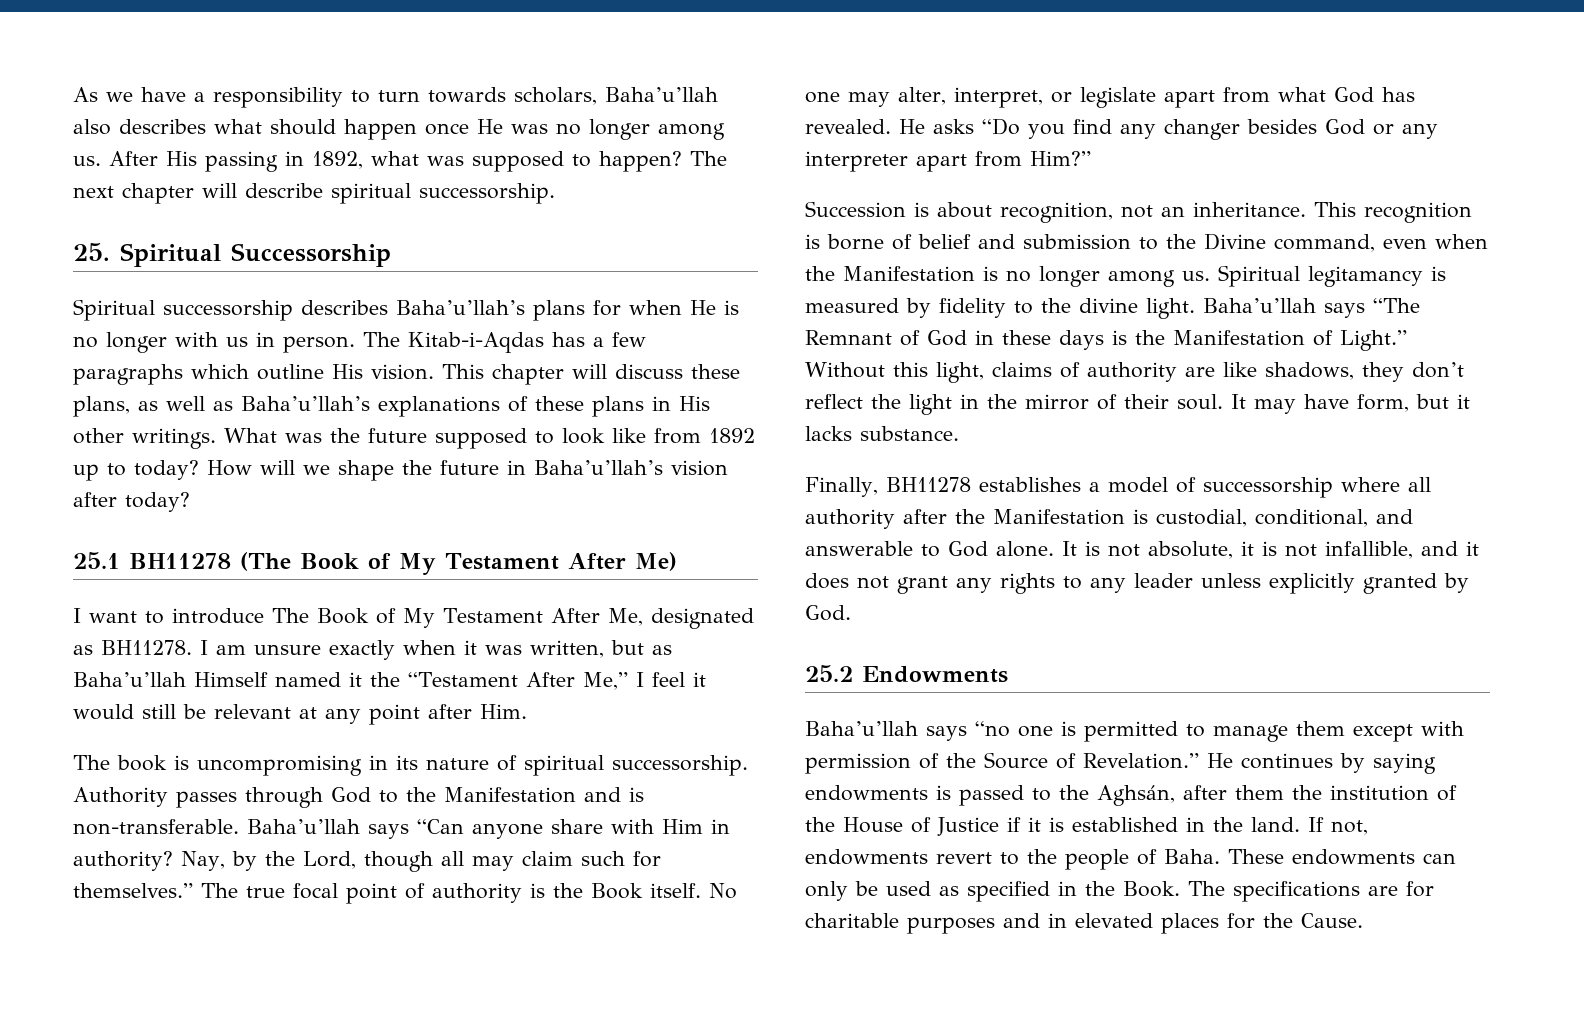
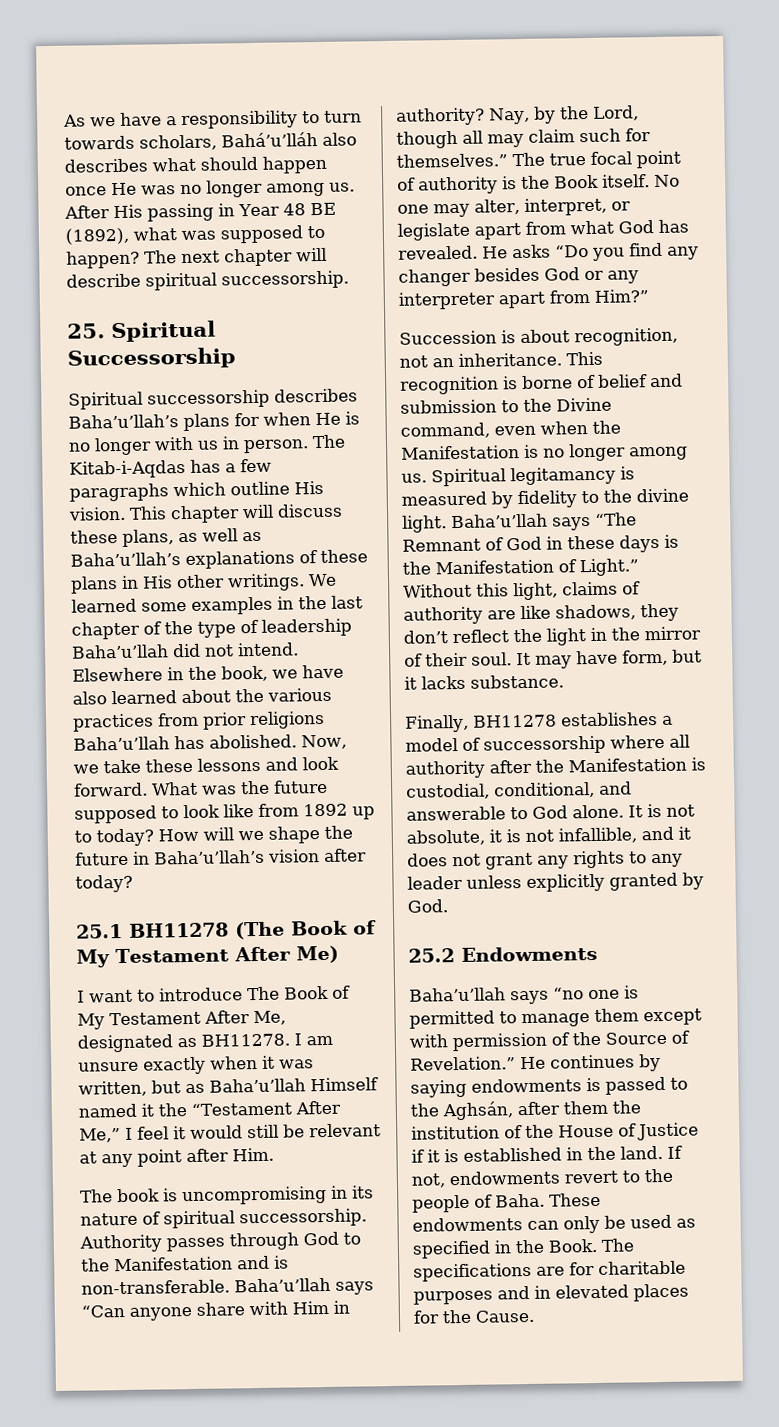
[605,87,718,102] Baha’u’llah -> [221,132,318,148] Bahá’u’lláh
[312,151,363,169] 1892, -> [238,202,336,217] [65,227,130,245] Year 48 BE (1892),
(216, 438) none -> [308,573,337,587] [71,595,363,615] [71,618,352,640] [71,642,299,659] [72,664,344,682] [72,687,332,705] [72,710,325,732] [73,734,347,751] [73,756,339,774] [74,782,148,797] We learned some examples in the last chapter of the type of leadership Baha’u’llah did not intend. Elsewhere in the book, we have also learned about the various practices from prior religions Baha’u’llah has abolished. Now, we take these lessons and look forward.

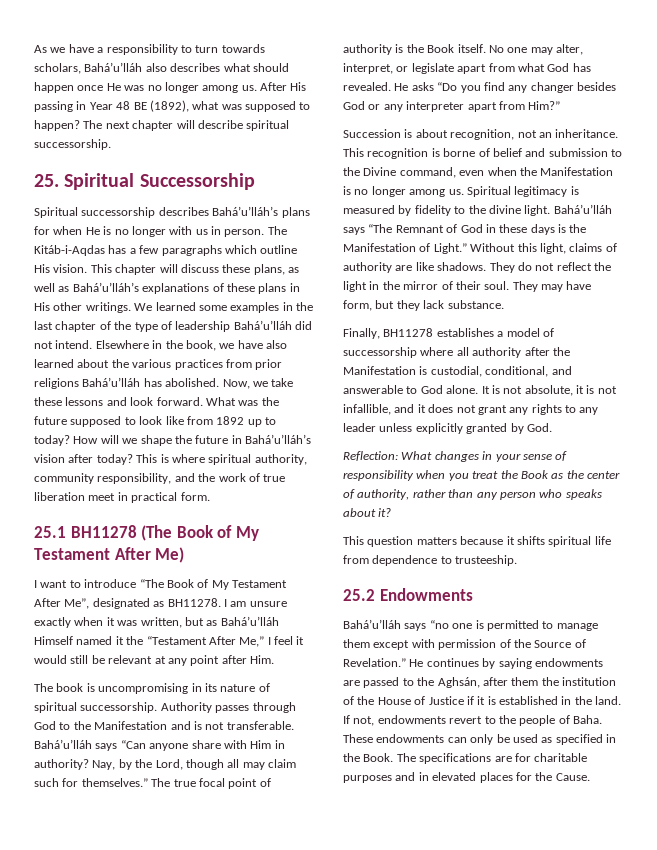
[68,414,179,429] Baha’u’llah’s -> [212,206,279,216] Bahá’u’lláh’s
[69,460,186,479] Kitab-i-Aqdas -> [34,245,105,256] Kitáb-i-Aqdas
[70,552,181,567] Baha’u’llah’s -> [72,282,139,292] Bahá’u’lláh’s
[71,644,169,659] Baha’u’llah -> [233,320,292,330] Bahá’u’lláh
[73,736,170,751] Baha’u’llah -> [82,377,141,387] Bahá’u’lláh
[154,849,265,865] Baha’u’llah’s -> [245,434,311,444] Bahá’u’lláh’s
(133, 883) none -> [136,454,307,465] [34,473,286,484] [34,492,210,503] This is where spiritual authority, community responsibility, and the work of true liberation meet in practical form.
[247,985,351,1001] [77,1010,286,1030] The Book of My Testament After Me, -> [139,579,287,590] [34,598,90,609] “The Book of My Testament After Me”,
[209,1078,306,1093] Baha’u’llah -> [220,616,279,626] Bahá’u’lláh
[81,1277,331,1295] non-transferable. Baha’u’llah -> [205,721,294,730] [34,739,92,749] not transferable. Bahá’u’lláh
[510,466,616,486] legitamancy -> [514,186,568,197] legitimacy
[451,513,548,529] Baha’u’llah -> [553,204,612,214] Bahá’u’lláh
[555,603,679,622] [403,630,448,644] shadows, they don’t -> [437,262,555,273] shadows. They do not
[516,652,531,666] It -> [512,281,538,292] They
[404,675,466,690] it lacks -> [396,300,445,311] they lack
(448, 906) none -> [343,451,568,462] [343,470,620,481] [343,489,602,500] [343,508,392,517] [343,536,611,547] [343,555,518,566] // Reflection: What changes in your sense of responsibility when you treat the Book as the center of authority, rather than any person who speaks about it? // This question matters because it shifts spiritual life from dependence to trusteeship.
[409,987,506,1002] Baha’u’llah -> [343,619,401,629] Bahá’u’lláh
[586,1077,601,1092] is -> [343,680,360,686] are

